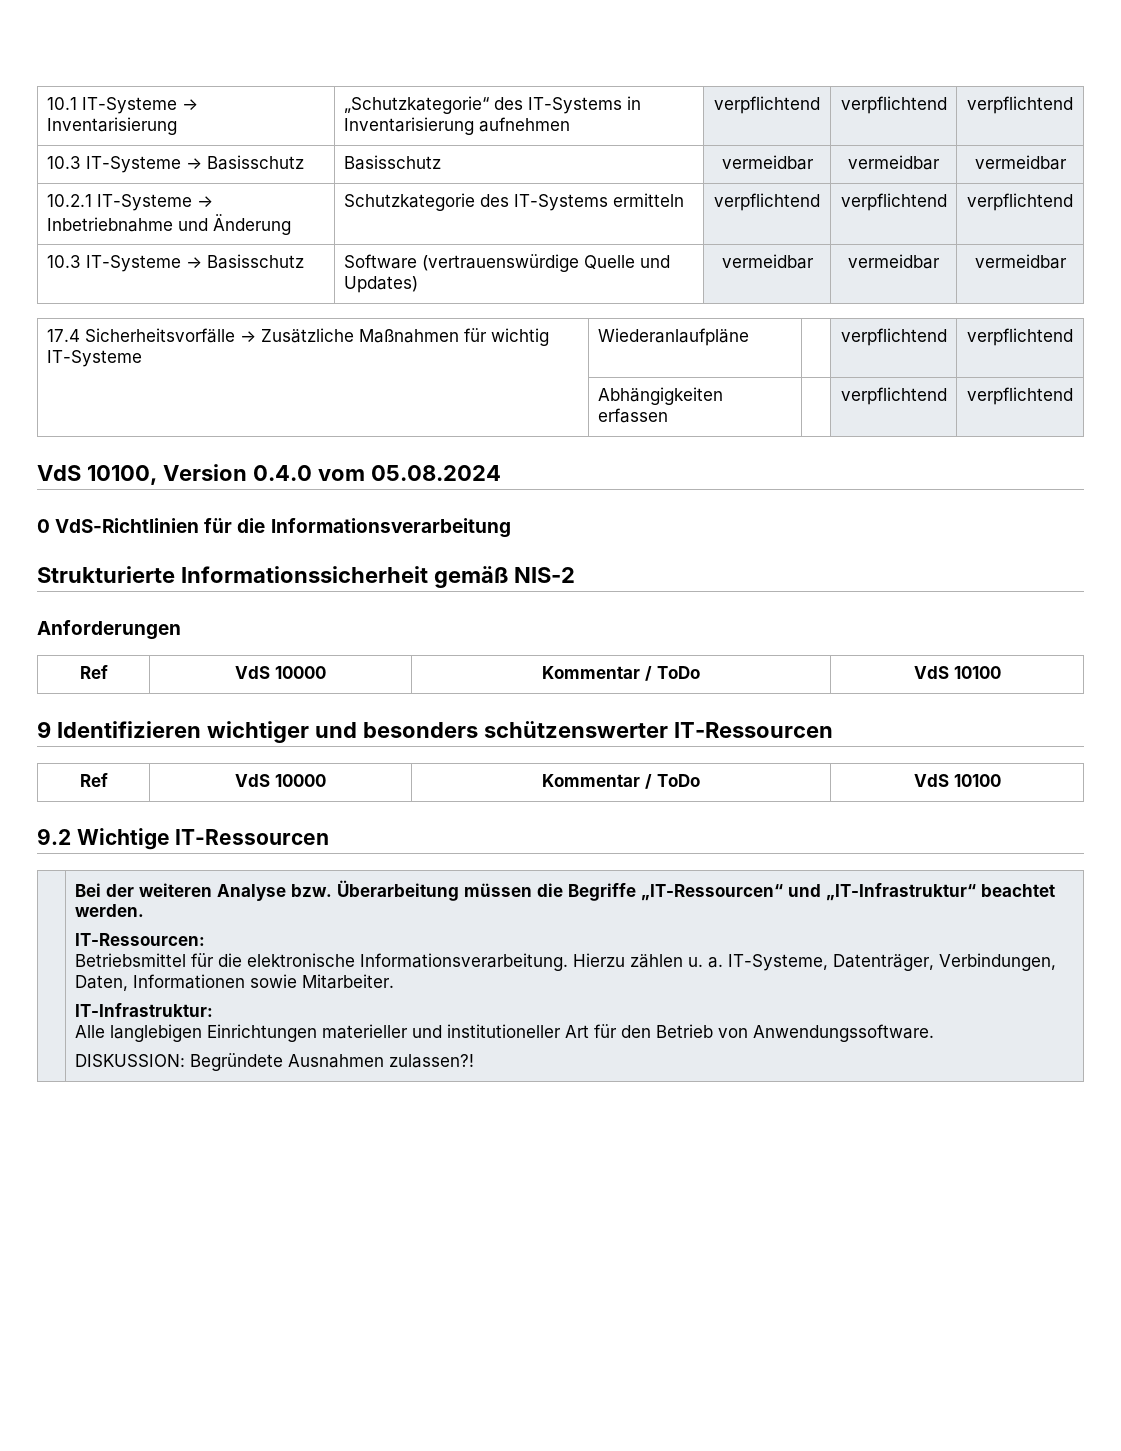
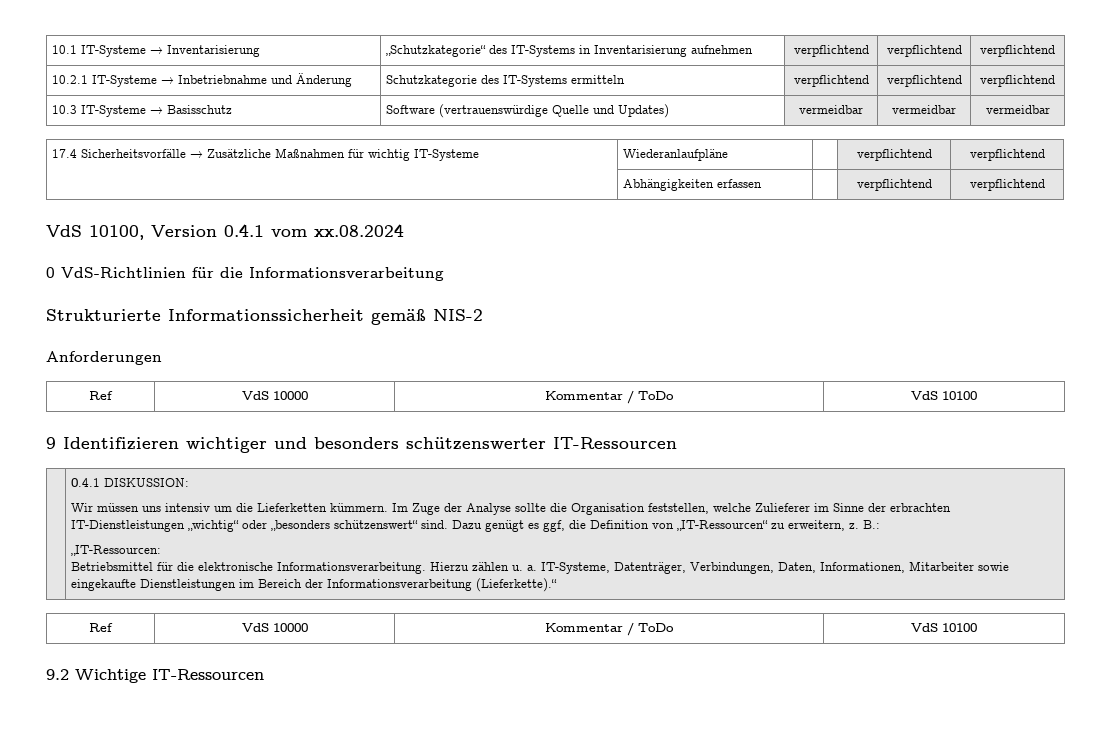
[46,155,304,173] [343,155,441,170] [721,155,814,170] [848,155,940,170] [974,155,1067,170] // 10.3 IT-Systeme → Basisschutz | Basisschutz | vermeidbar | vermeidbar | vermeidbar -> (1055, 51) none
[252,465,501,481] 0.4.0 vom 05.08.2024 -> [224,224,404,237] 0.4.1 vom xx.08.2024
(833, 730) none -> [70,478,189,487] [70,503,951,515] [70,520,880,532] [70,545,161,556] [70,561,1009,574] [70,578,557,592] // | 0.4.1 DISKUSSION: // Wir müssen uns intensiv um die Lieferketten kümmern. Im Zuge der Analyse sollte die Organisation feststellen, welche Zulieferer im Sinne der erbrachten IT-Dienstleistungen „wichtig“ oder „besonders schützenswert“ sind. Dazu genügt es ggf, die Definition von „IT-Ressourcen“ zu erweitern, z. B.: // „IT-Ressourcen: // Betriebsmittel für die elektronische Informationsverarbeitung. Hierzu zählen u. a. IT-Systeme, Datenträger, Verbindungen, Daten, Informationen, Mitarbeiter sowie eingekaufte Dienstleistungen im Bereich der Informationsverarbeitung (Lieferkette).“
[74,880,1055,901] [74,904,144,917] [74,933,205,946] [74,953,1056,971] [74,974,394,991] [74,1003,213,1017] [74,1024,934,1042] [74,1053,474,1071] // | Bei der weiteren Analyse bzw. Überarbeitung müssen die Begriffe „IT-Ressourcen“ und „IT-Infrastruktur“ beachtet werden. // IT-Ressourcen: // Betriebsmittel für die elektronische Informationsverarbeitung. Hierzu zählen u. a. IT-Systeme, Datenträger, Verbindungen, Daten, Informationen sowie Mitarbeiter. // IT-Infrastruktur: // Alle langlebigen Einrichtungen materieller und institutioneller Art für den Betrieb von Anwendungssoftware. // DISKUSSION: Begründete Ausnahmen zulassen?! -> (264, 674) none

